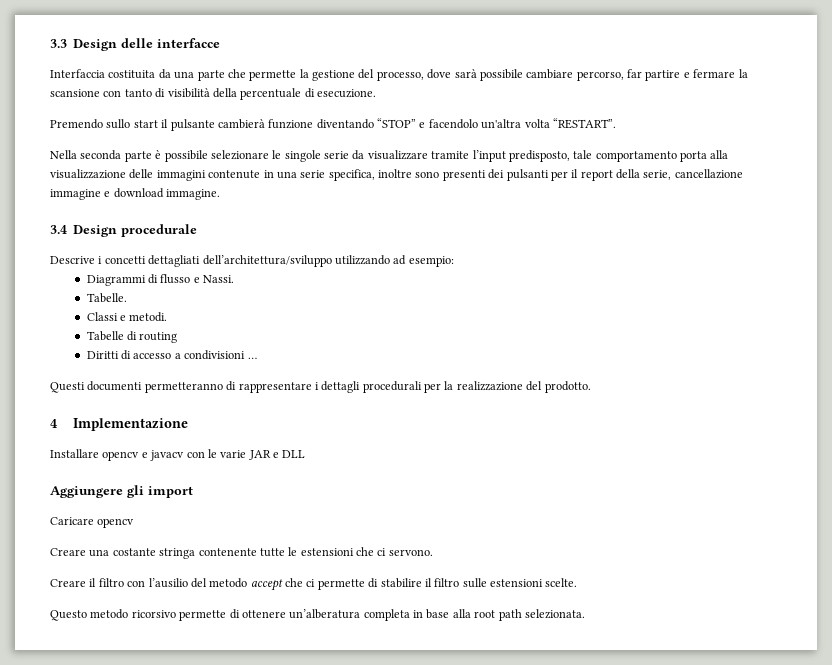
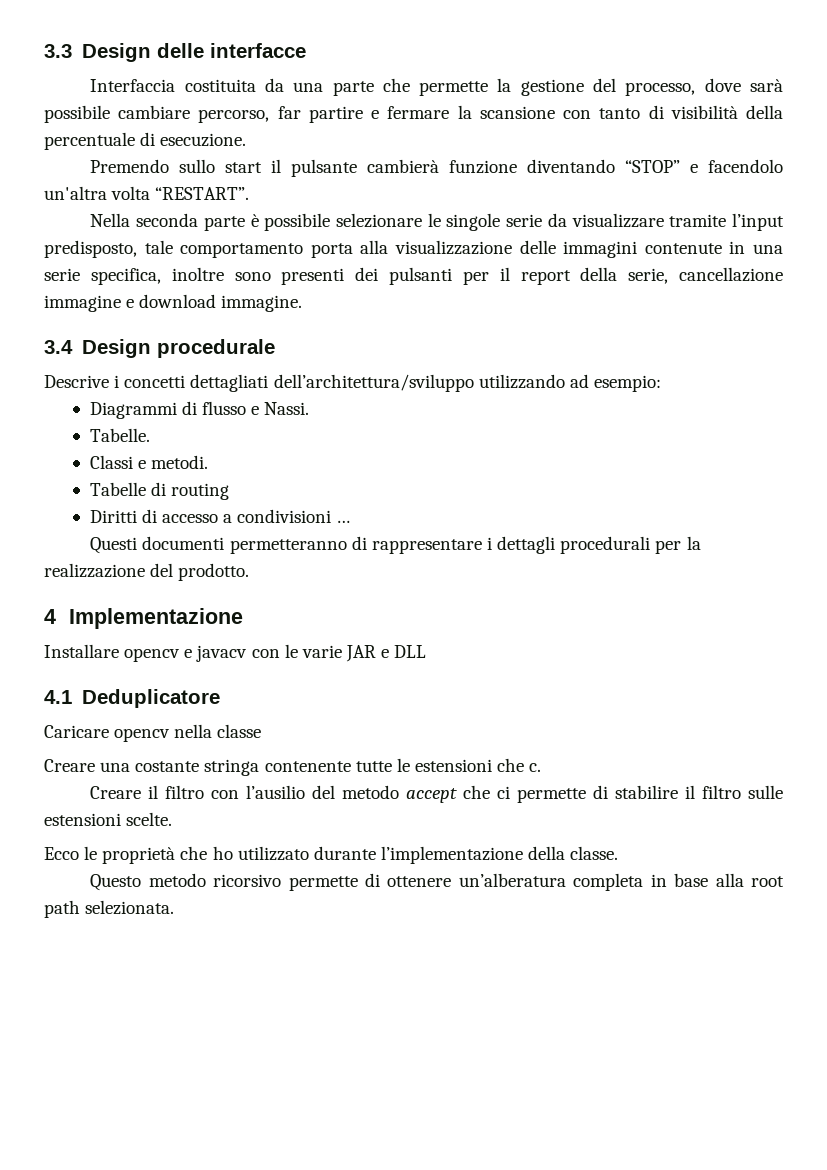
[50,485,193,498] Aggiungere gli import -> [44,689,220,708] 4.1 Deduplicatore
(135, 523) none -> [174,724,262,738] nella classe
[377,548,433,556] ci servono. -> [529,763,542,772] c.
(578, 582) none -> [44,846,619,864] // Ecco le proprietà che ho utilizzato durante l’implementazione della classe.

